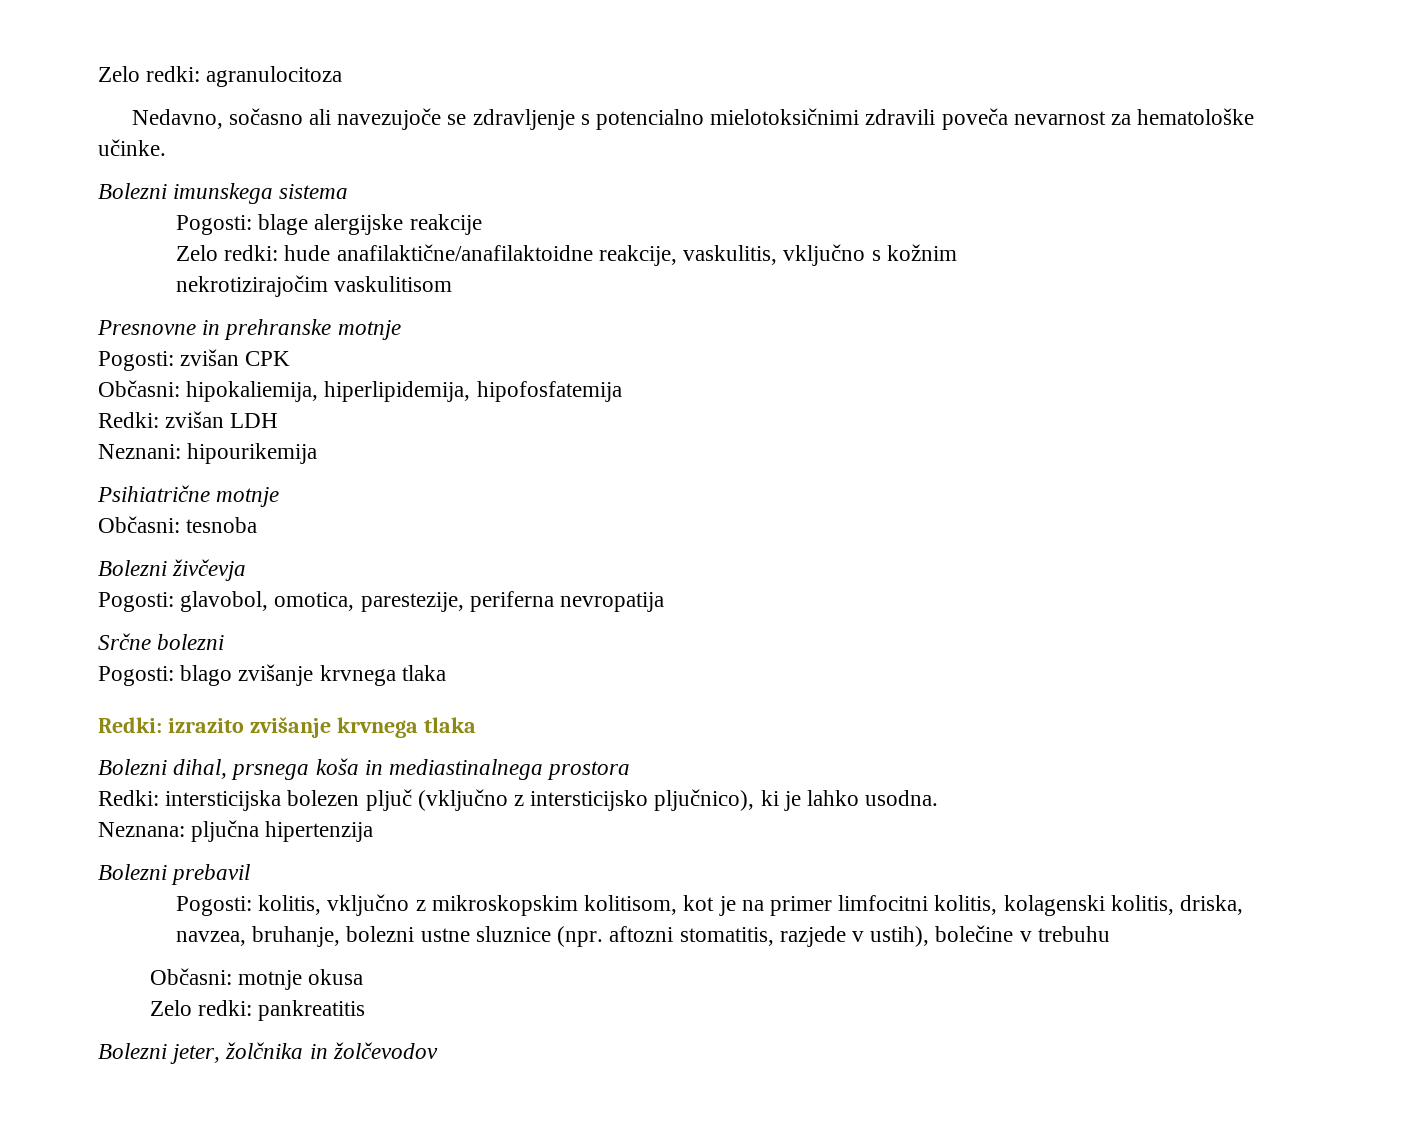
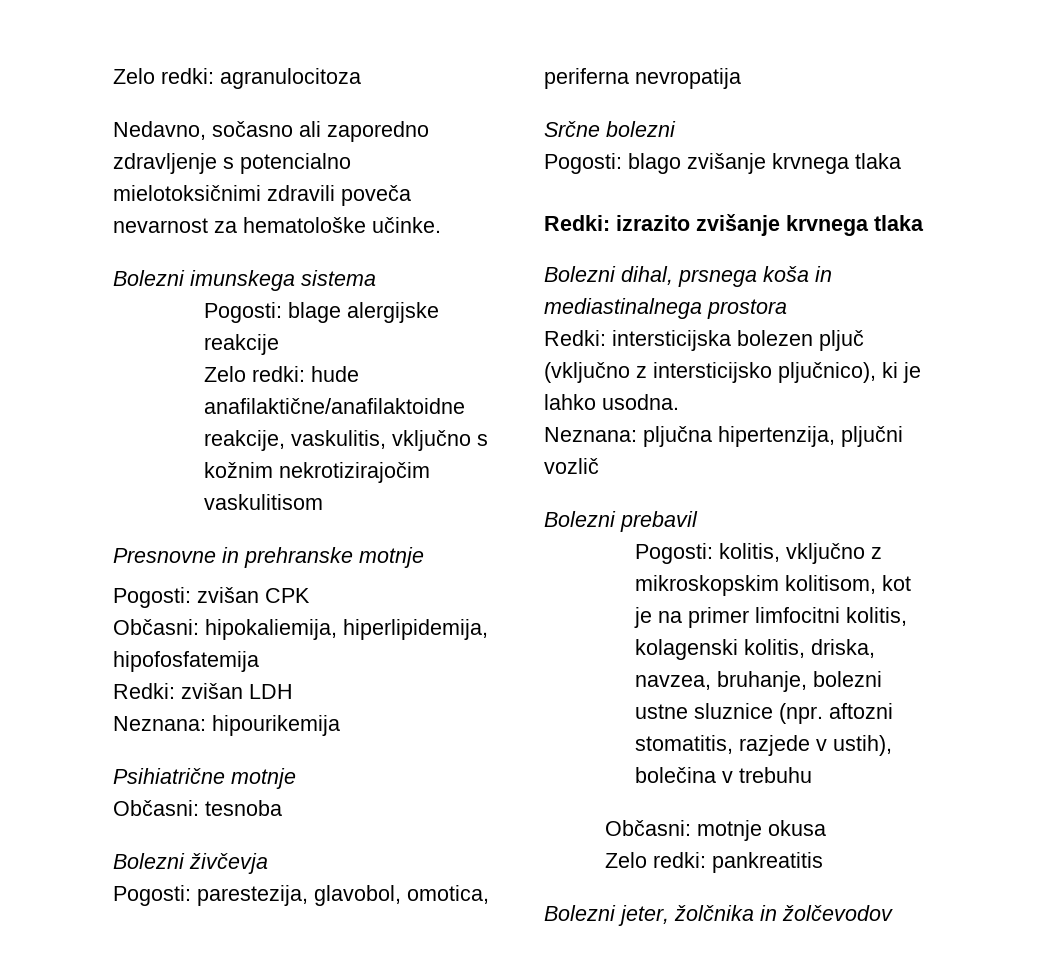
[337,108,467,130] navezujoče se -> [327,121,429,142] zaporedno
(957, 252) // -> (274, 470) none
[98,444,181,459] Neznani: -> [113,716,206,731] Neznana:
(174, 602) none -> [197,885,308,906] parestezija,
[360,592,464,612] parestezije, -> (489, 894) none
[265,821,374,842] hipertenzija -> [718,426,903,447] [544,458,599,474] hipertenzija, pljučni vozlič
[935,925,1014,942] bolečine -> [635,767,717,783] bolečina

